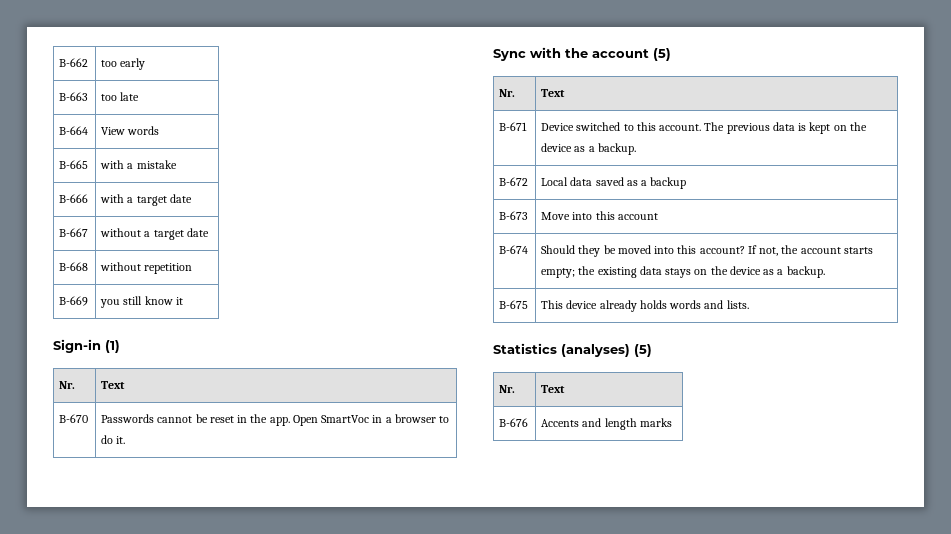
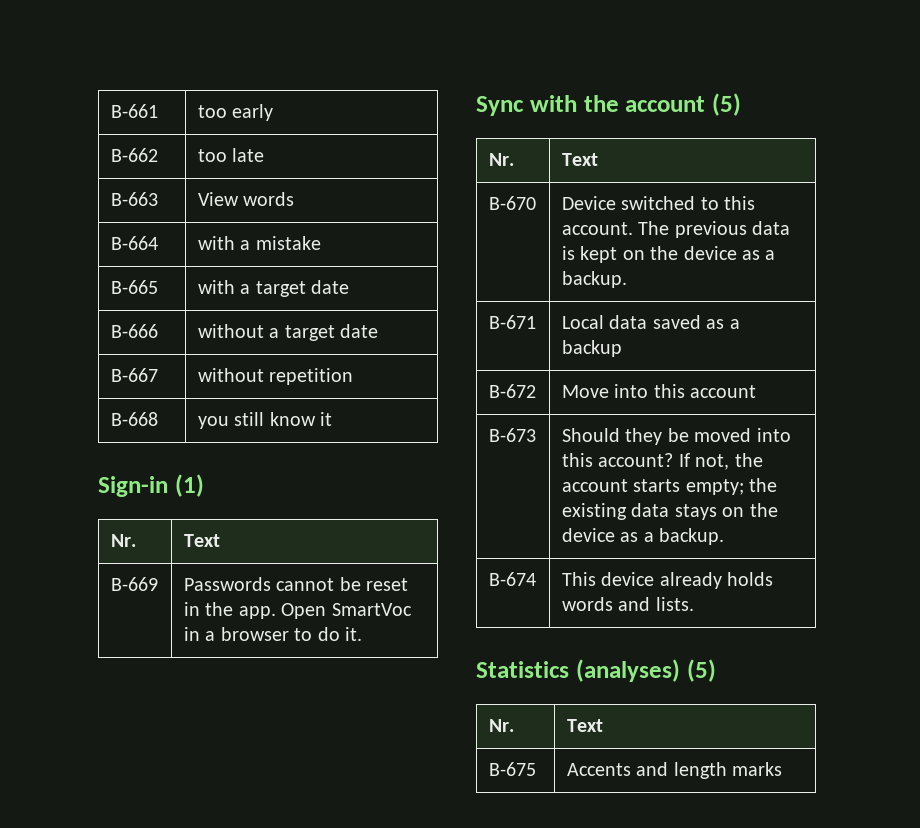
[59,58,89,67] B-662 -> [110,104,158,118] B-661
[59,92,89,101] B-663 -> [110,148,158,162] B-662
[59,126,89,135] B-664 -> [110,192,158,206] B-663
(160, 130) none -> [110,236,158,250] [197,236,321,250] // B-664 | with a mistake
[136,160,177,169] mistake -> [255,280,350,297] target date
[100,194,125,203] with -> [197,324,264,338] without
[144,228,209,240] [59,262,89,271] [100,262,193,274] [59,296,89,306] a target date // B-668 | without repetition // B-669 -> [269,368,354,385] [110,412,158,426] repetition // B-668
[59,414,89,423] B-670 -> [110,577,158,591] B-669
[499,122,528,131] B-671 -> [488,196,536,210] B-670
[499,177,529,186] B-672 -> [488,315,536,329] B-671
[499,211,529,220] B-673 -> [488,384,536,398] B-672
[499,245,529,254] B-674 -> [488,428,536,442] B-673
[499,300,529,309] B-675 -> [488,572,536,586] B-674
[499,418,529,427] B-676 -> [488,762,536,776] B-675

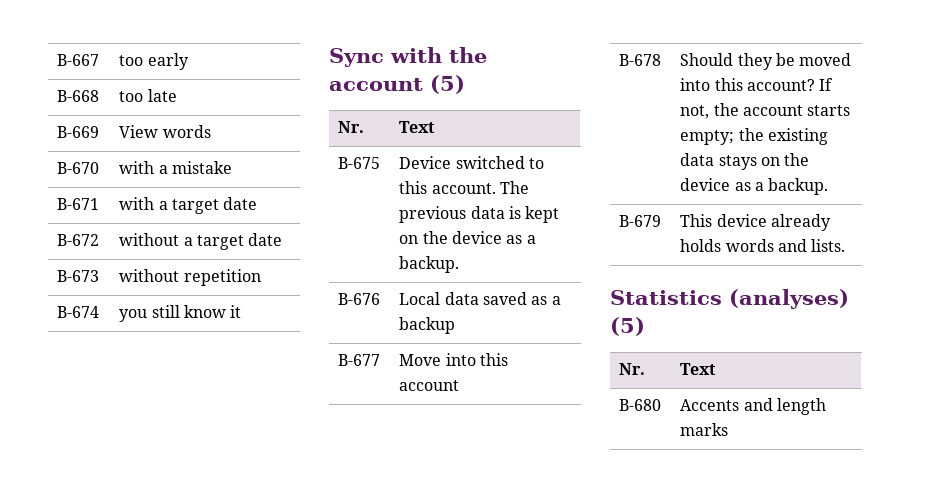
[110,104,158,118] B-661 -> [57,54,100,66] B-667
[110,148,158,162] B-662 -> [57,90,100,102] B-668
[110,192,158,206] B-663 -> [57,126,100,138] B-669
[110,236,158,250] B-664 -> [57,162,100,174] B-670
[110,280,158,294] B-665 -> [57,198,100,210] B-671
[110,324,158,338] B-666 -> [57,234,100,246] B-672
[110,368,158,382] B-667 -> [57,270,100,282] B-673
[110,412,158,426] B-668 -> [57,306,100,318] B-674
[98,474,204,497] [110,534,136,547] [183,534,220,547] [110,577,158,591] [183,577,409,591] [183,602,412,619] [183,627,362,641] // Sign-in (1) // Nr. | Text // B-669 | Passwords cannot be reset in the app. Open SmartVoc in a browser to do it. -> (242, 311) none
[488,196,536,210] B-670 -> [338,157,381,169] B-675
[488,315,536,329] B-671 -> [338,293,381,305] B-676
[488,384,536,398] B-672 -> [338,354,381,366] B-677
[488,428,536,442] B-673 -> [619,54,662,66] B-678
[488,572,536,586] B-674 -> [619,215,662,227] B-679
[488,762,536,776] B-675 -> [619,399,662,411] B-680

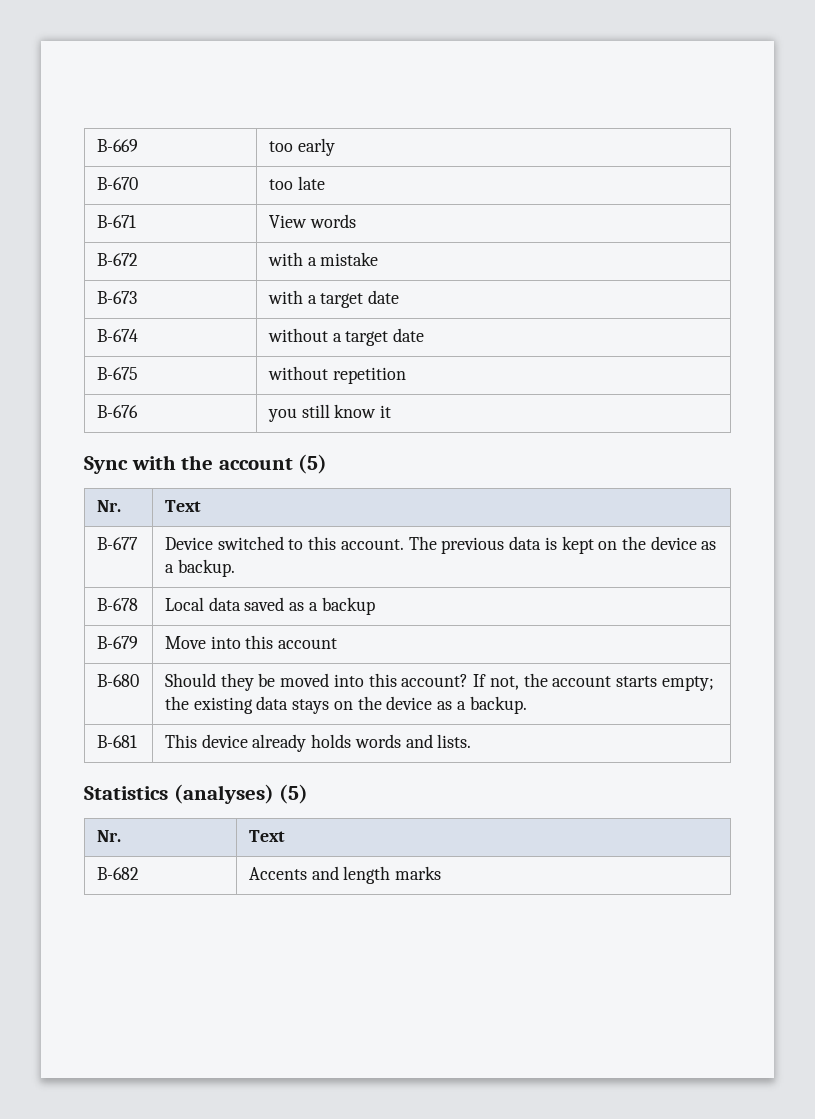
[57,54,100,66] B-667 -> [96,139,138,152] B-669
[57,90,100,102] B-668 -> [96,177,138,190] B-670
[57,126,100,138] B-669 -> [96,215,136,228] B-671
[57,162,100,174] B-670 -> [96,253,138,266] B-672
[57,198,100,210] B-671 -> [96,291,137,304] B-673
[57,234,100,246] B-672 -> [96,329,138,342] B-674
[57,270,100,282] B-673 -> [96,367,138,380] B-675
[57,306,100,318] B-674 -> [96,405,138,418] B-676
[338,157,381,169] B-675 -> [96,537,138,550] B-677
[338,293,381,305] B-676 -> [96,598,138,611] B-678
[338,354,381,366] B-677 -> [96,636,138,649] B-679
[619,54,662,66] B-678 -> [96,674,139,687] B-680
[619,215,662,227] B-679 -> [96,735,137,748] B-681
[619,399,662,411] B-680 -> [96,867,139,880] B-682

